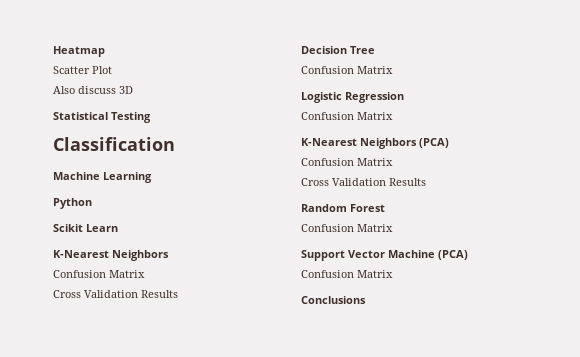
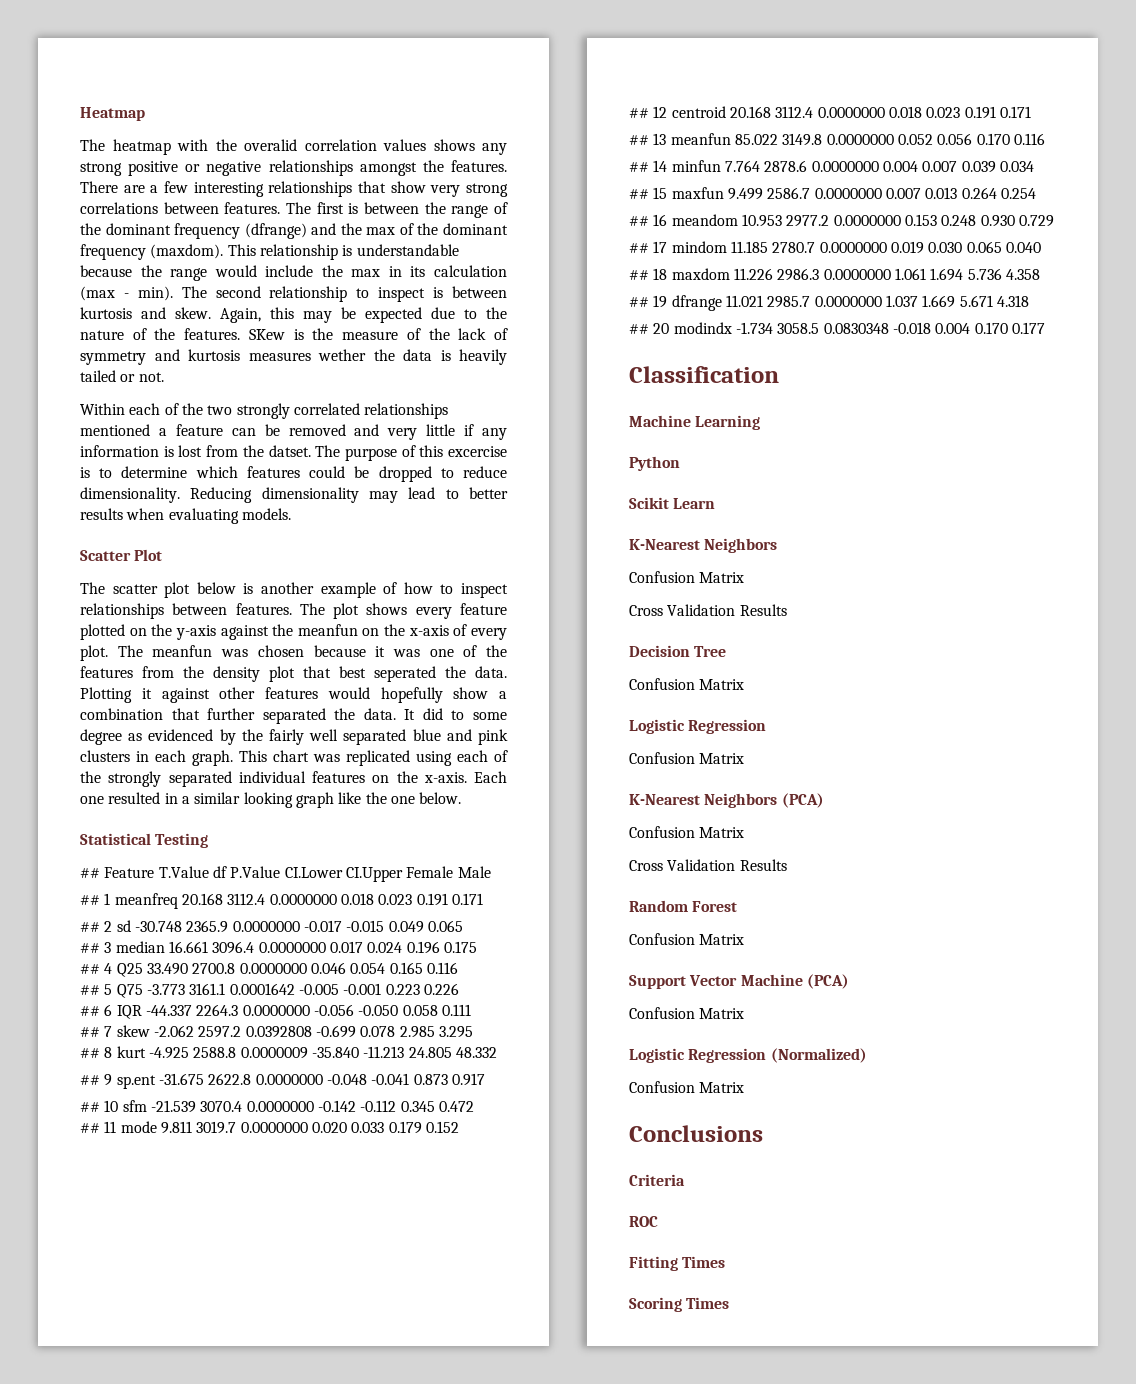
[53,66,112,74] [53,86,133,94] [53,112,151,123] Scatter Plot // Also discuss 3D // Statistical Testing -> [80,139,507,155] [80,160,508,176] [80,181,509,197] [80,202,509,218] [80,223,508,239] [80,244,459,260] [80,265,507,281] [80,286,508,302] [80,307,507,323] [80,328,509,340] [80,349,507,365] [80,370,164,382] [80,403,449,419] [80,424,507,440] [80,445,507,461] [80,466,508,482] [80,487,508,503] [80,508,291,524] [80,549,163,561] [80,582,509,598] [80,603,507,619] [80,624,507,640] [80,645,507,661] [80,666,507,682] [80,687,507,703] [80,708,507,724] [80,729,508,745] [80,750,508,766] [80,771,507,787] [80,792,462,808] [80,833,209,848] [80,866,491,882] [80,893,483,909] [80,920,463,933] [80,941,477,954] [80,962,458,977] [80,983,459,998] [80,1004,471,1019] [80,1025,473,1038] [80,1046,497,1059] [80,1073,485,1089] [80,1100,474,1113] [80,1121,459,1134] [629,106,1031,119] [629,133,1045,146] [629,160,1034,173] [629,187,1036,200] [629,214,1054,227] [629,241,1041,254] [629,268,1040,281] [629,295,1029,311] [629,322,1045,334] The heatmap with the overalid correlation values shows any strong positive or negative relationships amongst the features. There are a few interesting relationships that show very strong correlations between features. The first is between the range of the dominant frequency (dfrange) and the max of the dominant frequency (maxdom). This relationship is understandable because the range would include the max in its calculation (max - min). The second relationship to inspect is between kurtosis and skew. Again, this may be expected due to the nature of the features. SKew is the measure of the lack of symmetry and kurtosis measures wether the data is heavily tailed or not. // Within each of the two strongly correlated relationships mentioned a feature can be removed and very little if any information is lost from the datset. The purpose of this excercise is to determine which features could be dropped to reduce dimensionality. Reducing dimensionality may lead to better results when evaluating models. // Scatter Plot // The scatter plot below is another example of how to inspect relationships between features. The plot shows every feature plotted on the y-axis against the meanfun on the x-axis of every plot. The meanfun was chosen because it was one of the features from the density plot that best seperated the data. Plotting it against other features would hopefully show a combination that further separated the data. It did to some degree as evidenced by the fairly well separated blue and pink clusters in each graph. This chart was replicated using each of the strongly separated individual features on the x-axis. Each one resulted in a similar looking graph like the one below. // Statistical Testing // ## Feature T.Value df P.Value CI.Lower CI.Upper Female Male // ## 1 meanfreq 20.168 3112.4 0.0000000 0.018 0.023 0.191 0.171 // ## 2 sd -30.748 2365.9 0.0000000 -0.017 -0.015 0.049 0.065 // ## 3 median 16.661 3096.4 0.0000000 0.017 0.024 0.196 0.175 // ## 4 Q25 33.490 2700.8 0.0000000 0.046 0.054 0.165 0.116 // ## 5 Q75 -3.773 3161.1 0.0001642 -0.005 -0.001 0.223 0.226 // ## 6 IQR -44.337 2264.3 0.0000000 -0.056 -0.050 0.058 0.111 // ## 7 skew -2.062 2597.2 0.0392808 -0.699 0.078 2.985 3.295 // ## 8 kurt -4.925 2588.8 0.0000009 -35.840 -11.213 24.805 48.332 // ## 9 sp.ent -31.675 2622.8 0.0000000 -0.048 -0.041 0.873 0.917 // ## 10 sfm -21.539 3070.4 0.0000000 -0.142 -0.112 0.345 0.472 // ## 11 mode 9.811 3019.7 0.0000000 0.020 0.033 0.179 0.152 // ## 12 centroid 20.168 3112.4 0.0000000 0.018 0.023 0.191 0.171 // ## 13 meanfun 85.022 3149.8 0.0000000 0.052 0.056 0.170 0.116 // ## 14 minfun 7.764 2878.6 0.0000000 0.004 0.007 0.039 0.034 // ## 15 maxfun 9.499 2586.7 0.0000000 0.007 0.013 0.264 0.254 // ## 16 meandom 10.953 2977.2 0.0000000 0.153 0.248 0.930 0.729 // ## 17 mindom 11.185 2780.7 0.0000000 0.019 0.030 0.065 0.040 // ## 18 maxdom 11.226 2986.3 0.0000000 1.061 1.694 5.736 4.358 // ## 19 dfrange 11.021 2985.7 0.0000000 1.037 1.669 5.671 4.318 // ## 20 modindx -1.734 3058.5 0.0830348 -0.018 0.004 0.170 0.177
[301,296,366,304] Conclusions -> [629,1048,867,1063] [629,1081,745,1093] [629,1125,763,1142] [629,1174,685,1186] [629,1216,658,1227] [629,1256,726,1271] [629,1297,730,1312] Logistic Regression (Normalized) // Confusion Matrix // Conclusions // Criteria // ROC // Fitting Times // Scoring Times

